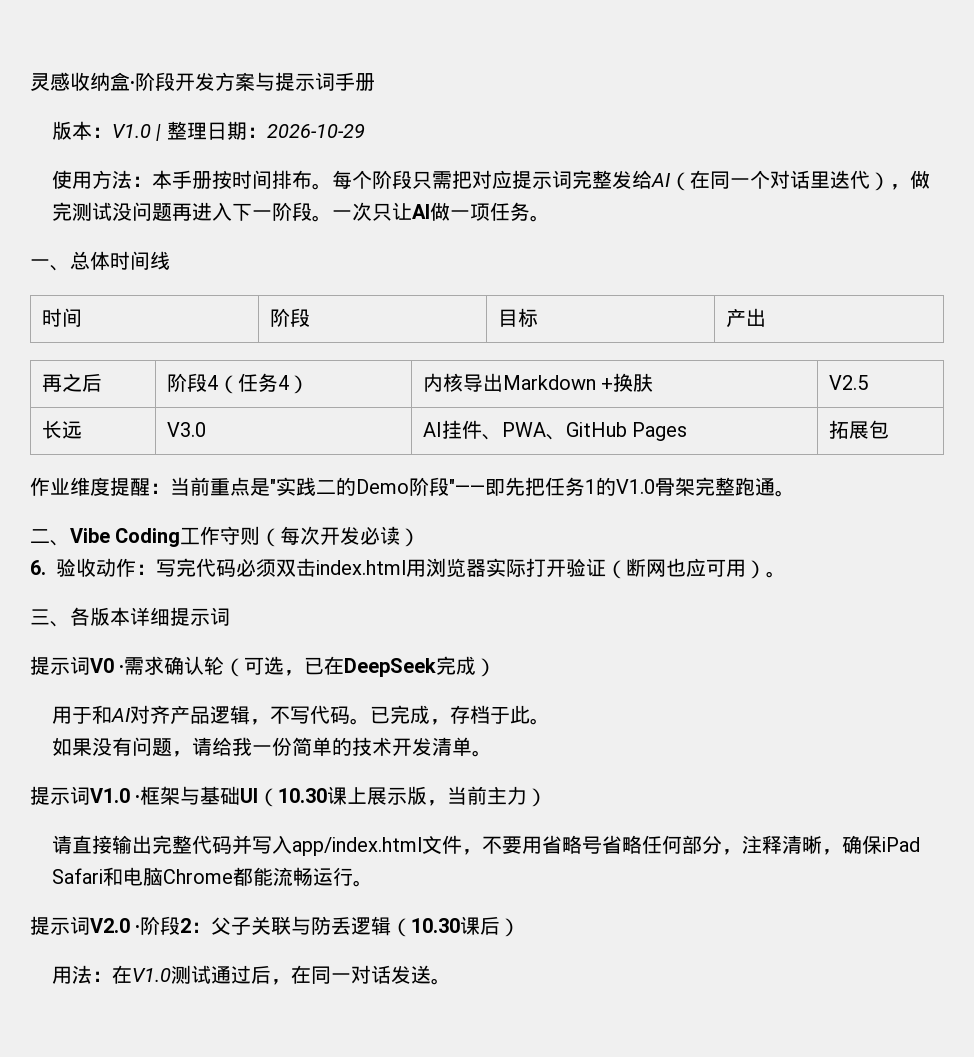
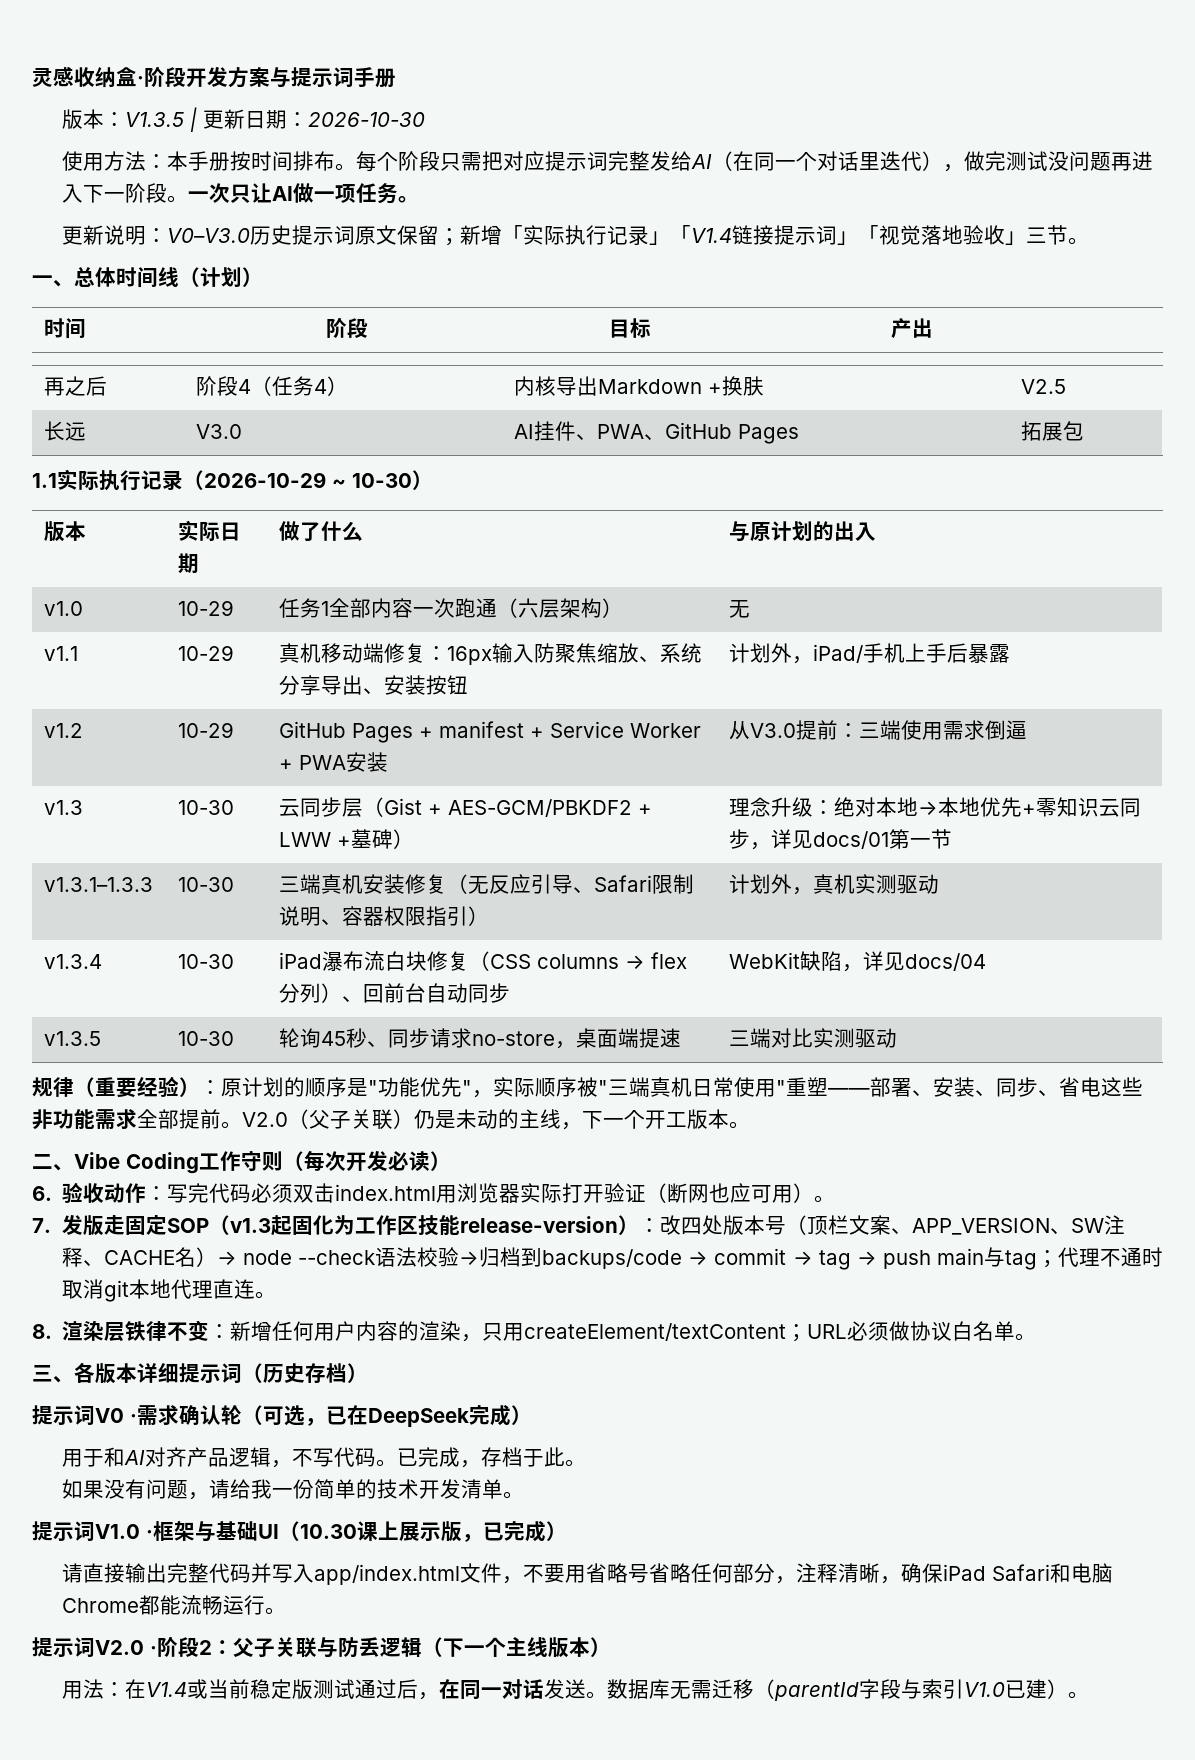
[112,121,365,141] V1.0 | 整理日期：2026-10-29 -> [125,107,426,132] V1.3.5 | 更新日期：2026-10-30
(551, 218) none -> [62,225,1090,246] // 更新说明：V0–V3.0历史提示词原文保留；新增「实际执行记录」「V1.4链接提示词」「视觉落地验收」三节。
(170, 260) none -> [179,267,263,287] （计划）
[30,477,775,496] 作业维度提醒：当前重点是"实践二的Demo阶段"——即先把任务1的V1.0骨架完整跑通 -> [32,469,433,491] [44,521,87,542] [178,520,242,541] [178,553,200,574] [279,521,364,541] [729,521,877,542] [44,601,84,616] [178,600,235,616] [279,598,624,618] [729,600,751,618] [44,646,79,661] [178,645,235,661] [279,643,703,665] [279,675,469,696] [729,643,1011,664] [44,723,84,738] [178,722,235,738] [279,721,702,743] [279,752,389,772] [729,720,1028,740] [44,800,84,815] [178,800,235,815] [279,797,653,817] [279,829,415,849] [729,797,1142,817] [729,829,953,850] [44,877,154,892] [178,877,235,892] [279,874,695,894] [279,906,490,926] [729,874,940,895] [44,954,103,969] [178,954,235,969] [279,951,688,971] [279,983,511,1003] [729,951,987,972] [44,1031,102,1046] [178,1031,235,1046] [279,1028,682,1049] [729,1028,898,1048] [32,1076,1143,1098] [32,1109,729,1130] 1.1实际执行记录（2026-10-29 ~ 10-30） // 版本 | 实际日期 | 做了什么 | 与原计划的出入 // v1.0 | 10-29 | 任务1全部内容一次跑通（六层架构） | 无 // v1.1 | 10-29 | 真机移动端修复：16px输入防聚焦缩放、系统分享导出、安装按钮 | 计划外，iPad/手机上手后暴露 // v1.2 | 10-29 | GitHub Pages + manifest + Service Worker + PWA安装 | 从V3.0提前：三端使用需求倒逼 // v1.3 | 10-30 | 云同步层（Gist + AES-GCM/PBKDF2 + LWW +墓碑） | 理念升级：绝对本地→本地优先+零知识云同步，详见docs/01第一节 // v1.3.1–1.3.3 | 10-30 | 三端真机安装修复（无反应引导、Safari限制说明、容器权限指引） | 计划外，真机实测驱动 // v1.3.4 | 10-30 | iPad瀑布流白块修复（CSS columns → flex分列）、回前台自动同步 | WebKit缺陷，详见docs/04 // v1.3.5 | 10-30 | 轮询45秒、同步请求no-store，桌面端提速 | 三端对比实测驱动 // 规律（重要经验）：原计划的顺序是"功能优先"，实际顺序被"三端真机日常使用"重塑——部署、安装、同步、省电这些非功能需求全部提前。V2.0（父子关联）仍是未动的主线，下一个开工版本
(786, 574) none -> [32,1215,1126,1236] [62,1247,1163,1270] [62,1279,277,1302] [32,1320,1037,1342] // 7.发版走固定SOP（v1.3起固化为工作区技能release-version）：改四处版本号（顶栏文案、APP_VERSION、SW注释、CACHE名）→ node --check语法校验→归档到backups/code → commit → tag → push main与tag；代理不通时取消git本地代理直连。 // 8.渲染层铁律不变：新增任何用户内容的渲染，只用createElement/textContent；URL必须做协议白名单。
(230, 616) none -> [242,1363,368,1383] （历史存档）
[447,786,528,805] 当前主力 -> [483,1520,546,1542] 已完成
[411,916,501,935] 10.30课后 -> [443,1637,590,1658] 下一个主线版本
[132,968,172,982] V1.0 -> [146,1679,314,1699] V1.4或当前稳定版
(452, 981) none -> [607,1679,1090,1701] 数据库无需迁移（parentId字段与索引V1.0已建）。

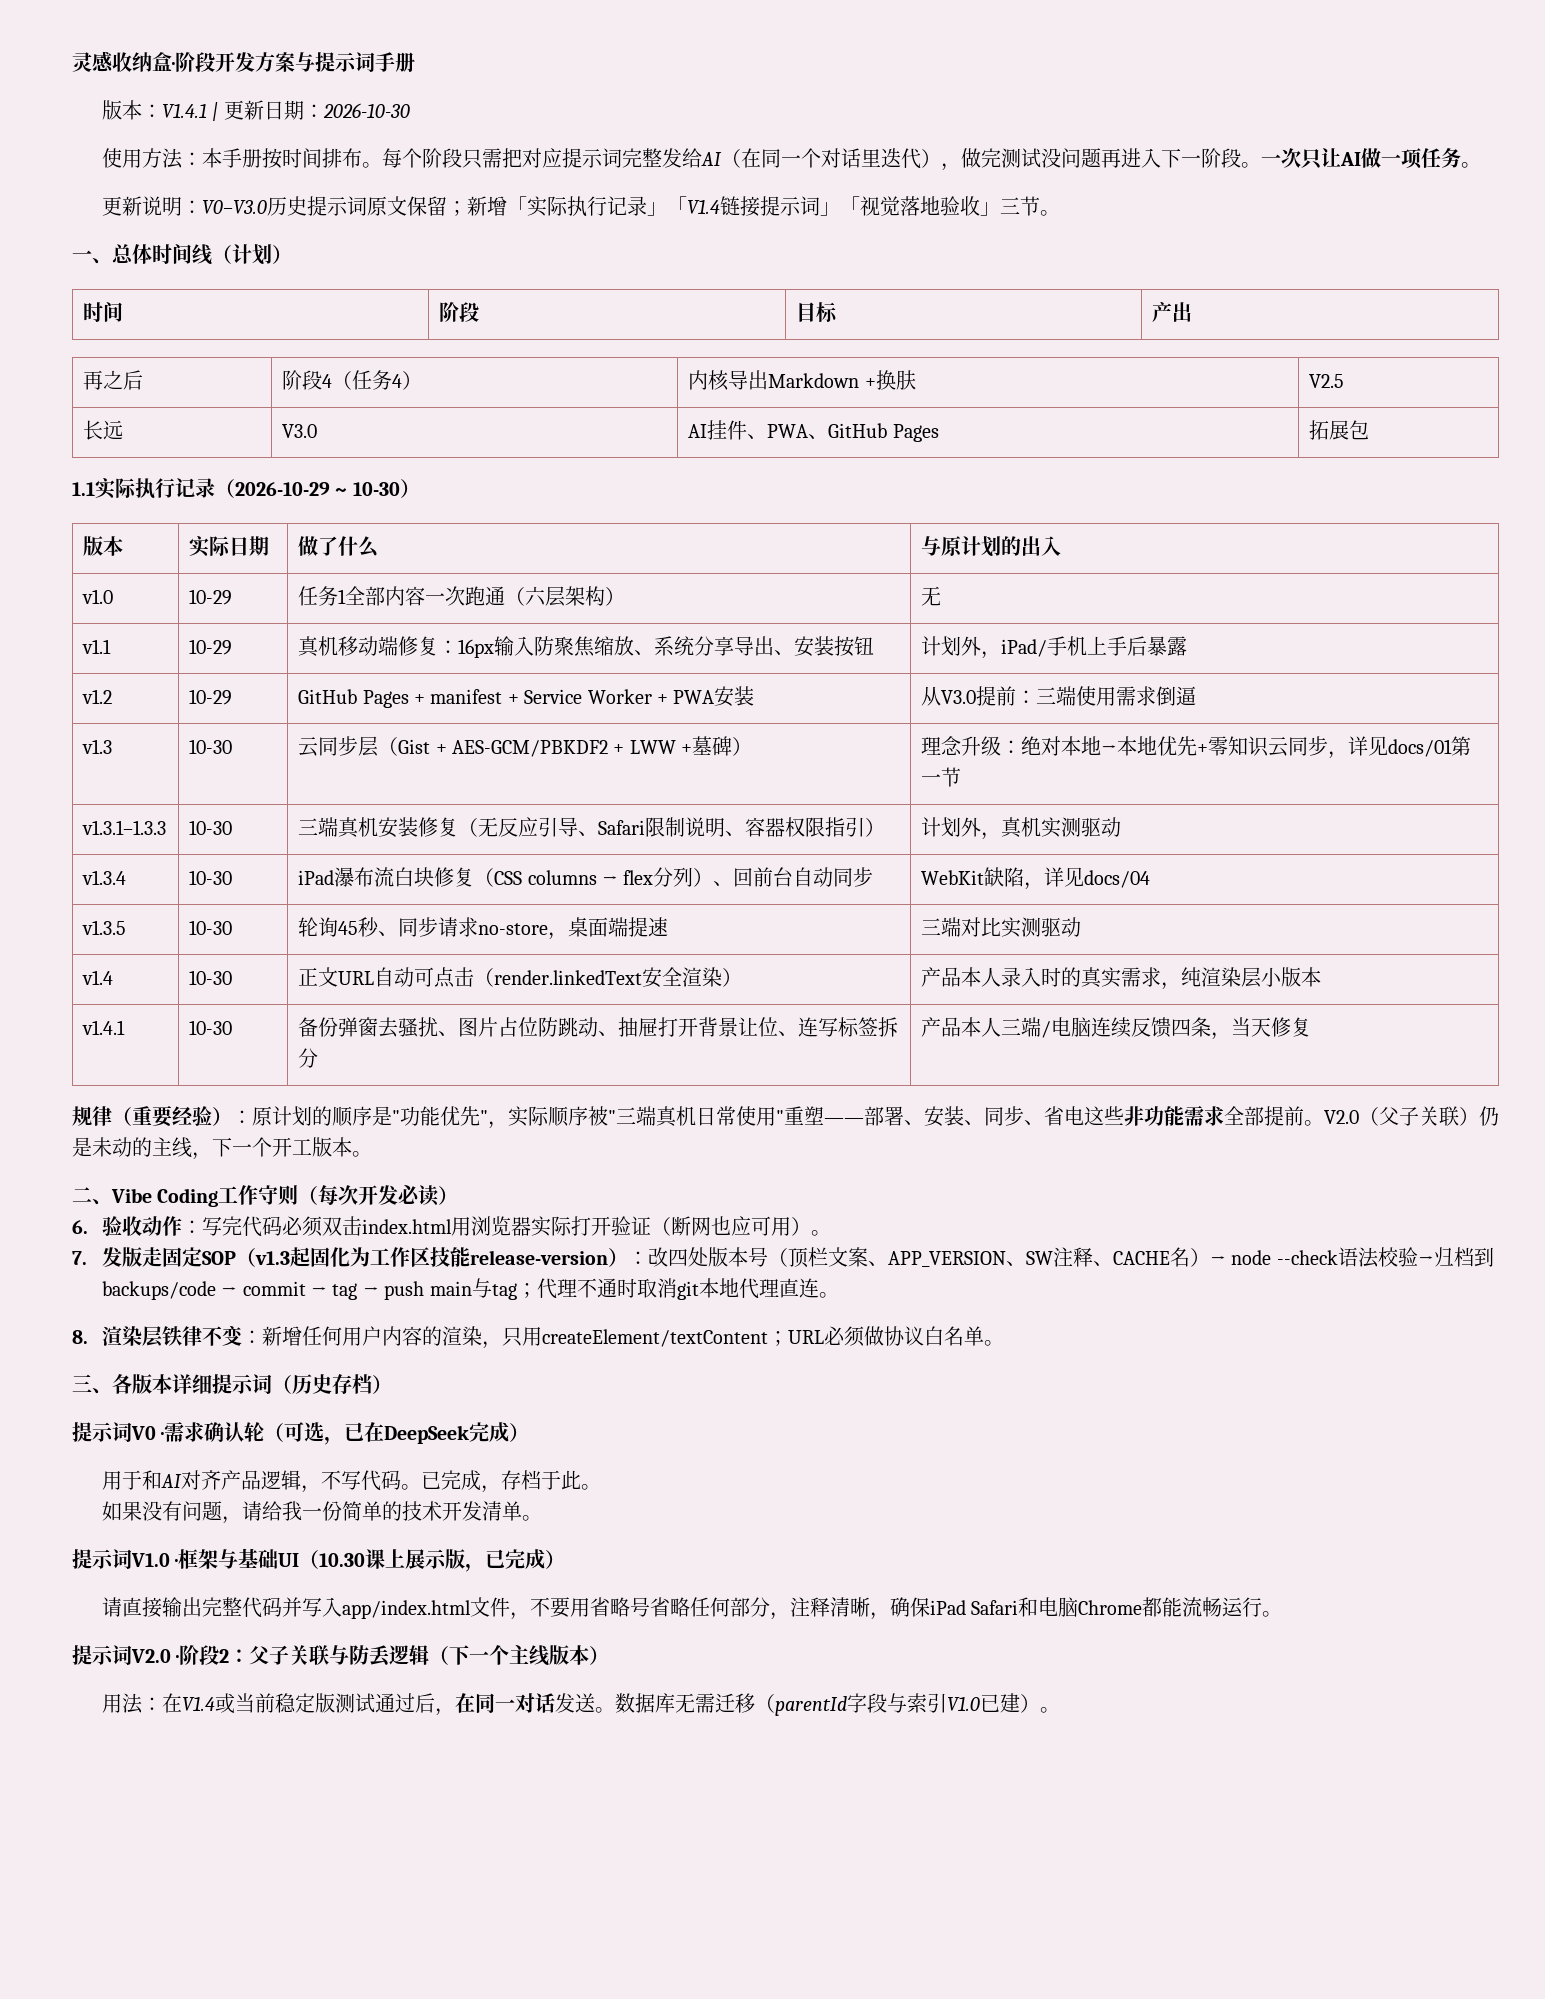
[125,112,185,127] V1.3.5 -> [161,103,207,118] V1.4.1
(898, 1038) none -> [82,970,114,985] [189,970,233,985] [298,967,743,988] [921,967,1322,990] [82,1020,126,1035] [189,1020,233,1035] [298,1017,899,1038] [298,1048,319,1068] [921,1017,1312,1040] // v1.4 | 10-30 | 正文URL自动可点击（render.linkedText安全渲染） | 产品本人录入时的真实需求，纯渲染层小版本 // v1.4.1 | 10-30 | 备份弹窗去骚扰、图片占位防跳动、抽屉打开背景让位、连写标签拆分 | 产品本人三端/电脑连续反馈四条，当天修复

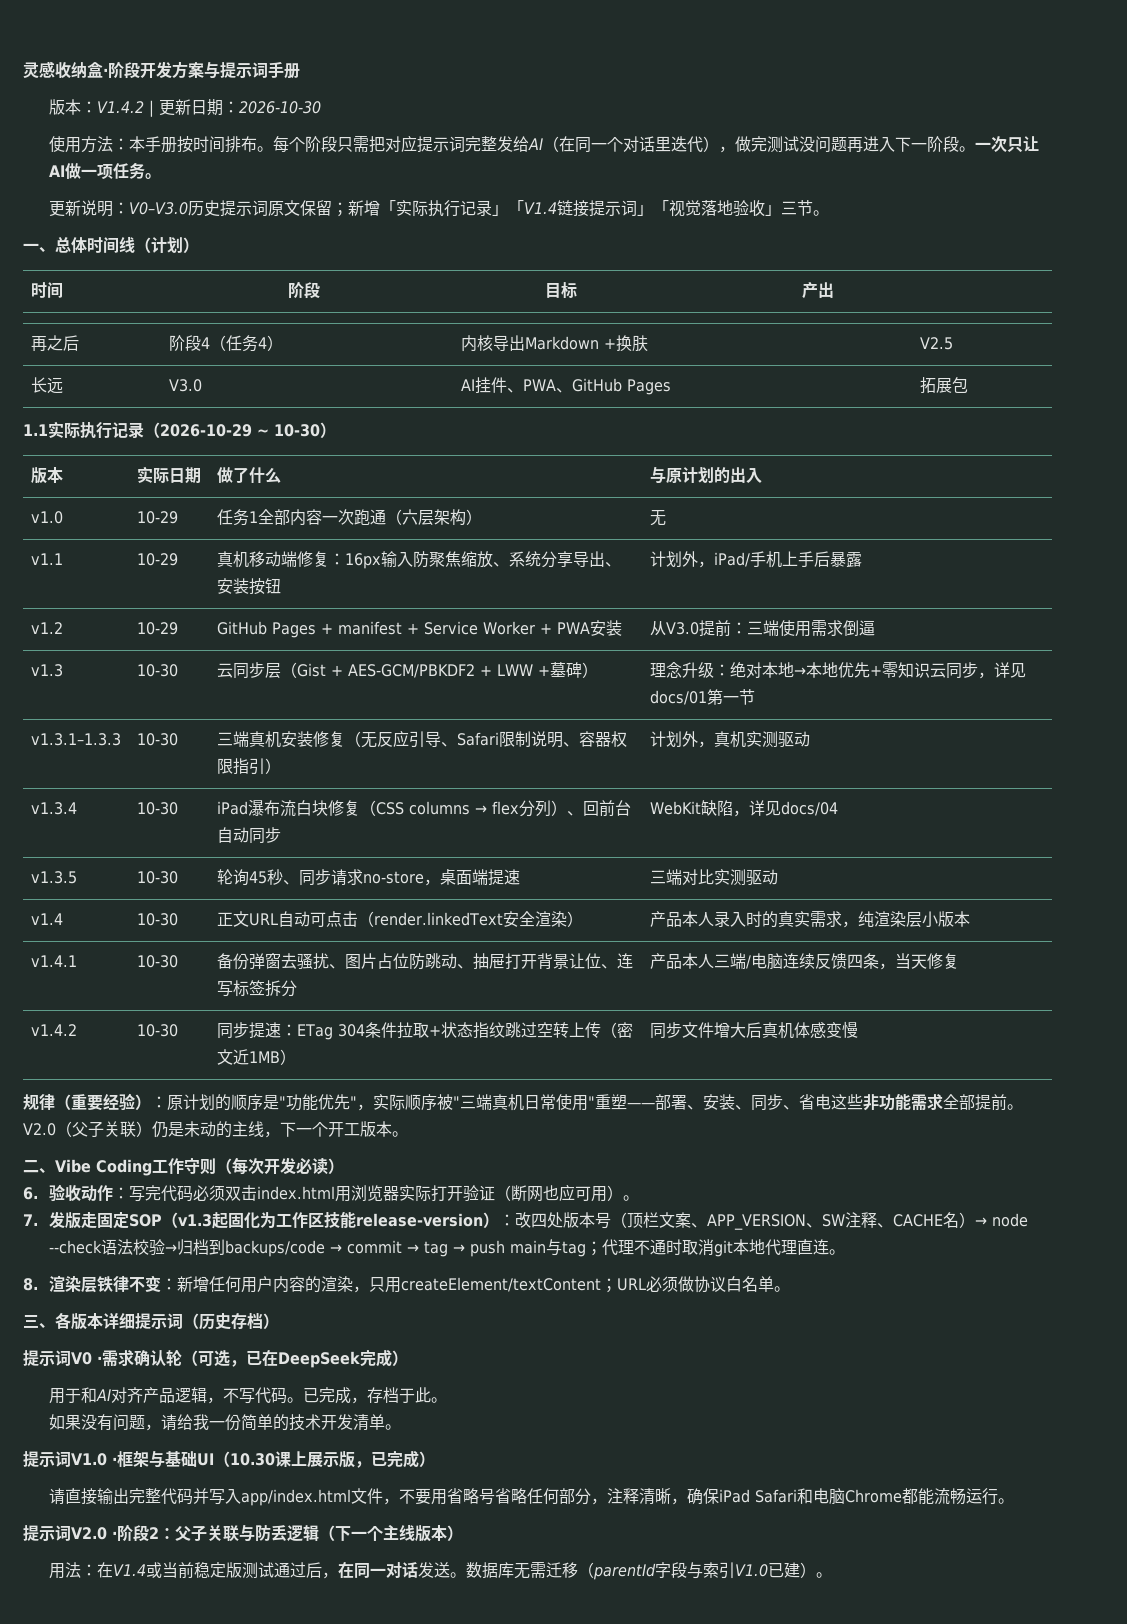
[161,103,207,118] V1.4.1 -> [97,101,145,113] V1.4.2
(1312, 1027) none -> [30,1024,77,1036] [136,1024,178,1037] [216,1022,633,1040] [216,1049,296,1065] [649,1021,858,1039] // v1.4.2 | 10-30 | 同步提速：ETag 304条件拉取+状态指纹跳过空转上传（密文近1MB） | 同步文件增大后真机体感变慢

